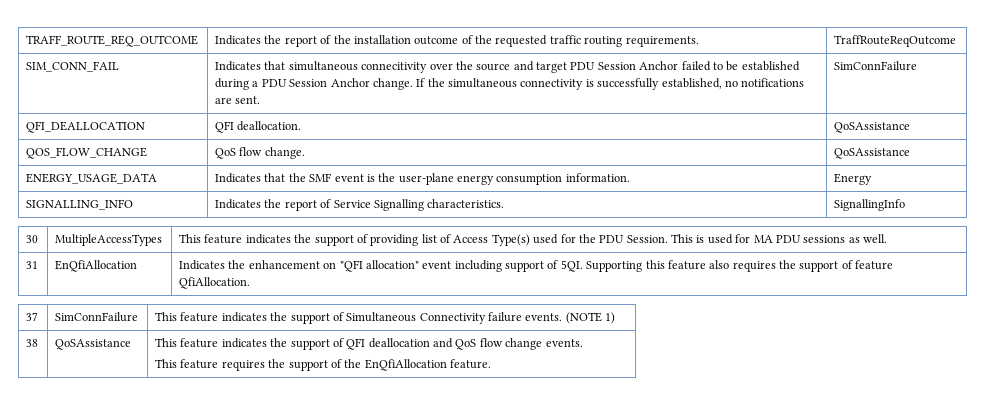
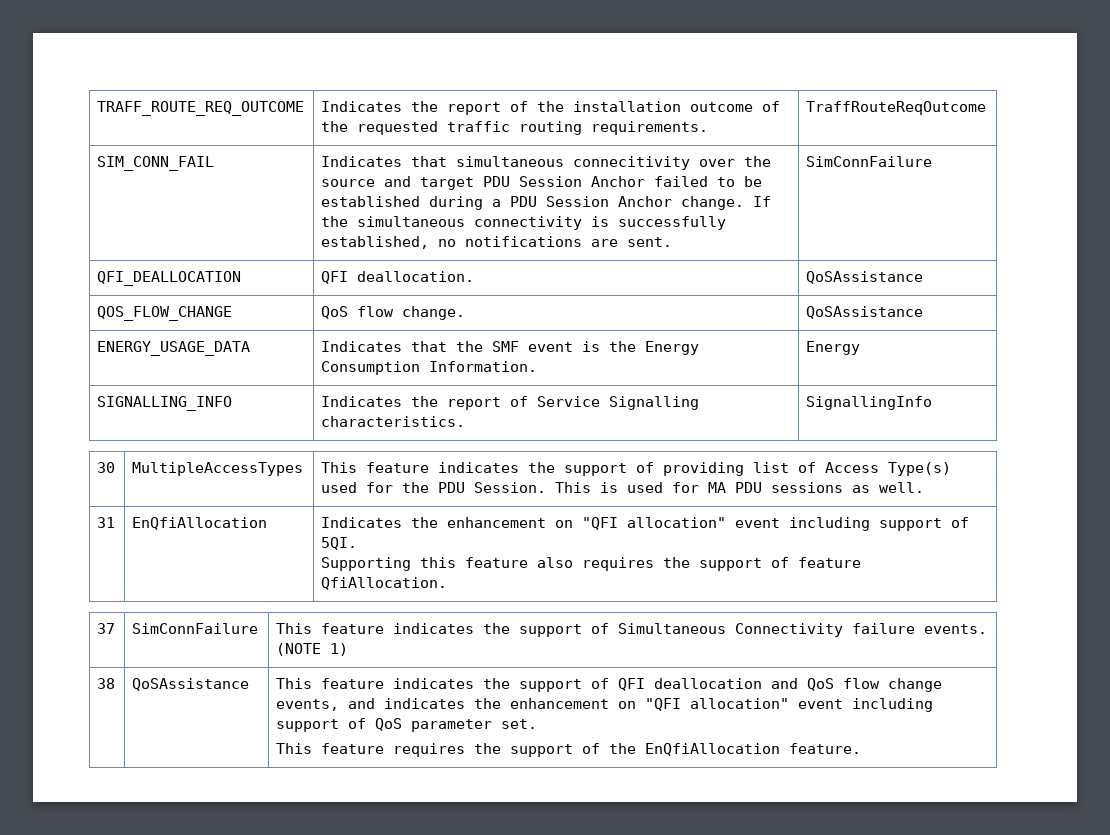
[398,173,630,185] user-plane energy consumption information. -> [645,341,700,355] [321,361,538,375] Energy Consumption Information.
(583, 266) none -> (358, 543) //
[545,339,583,347] events. -> [276,698,934,712] [276,718,538,732] events, and indicates the enhancement on "QFI allocation" event including support of QoS parameter set.

